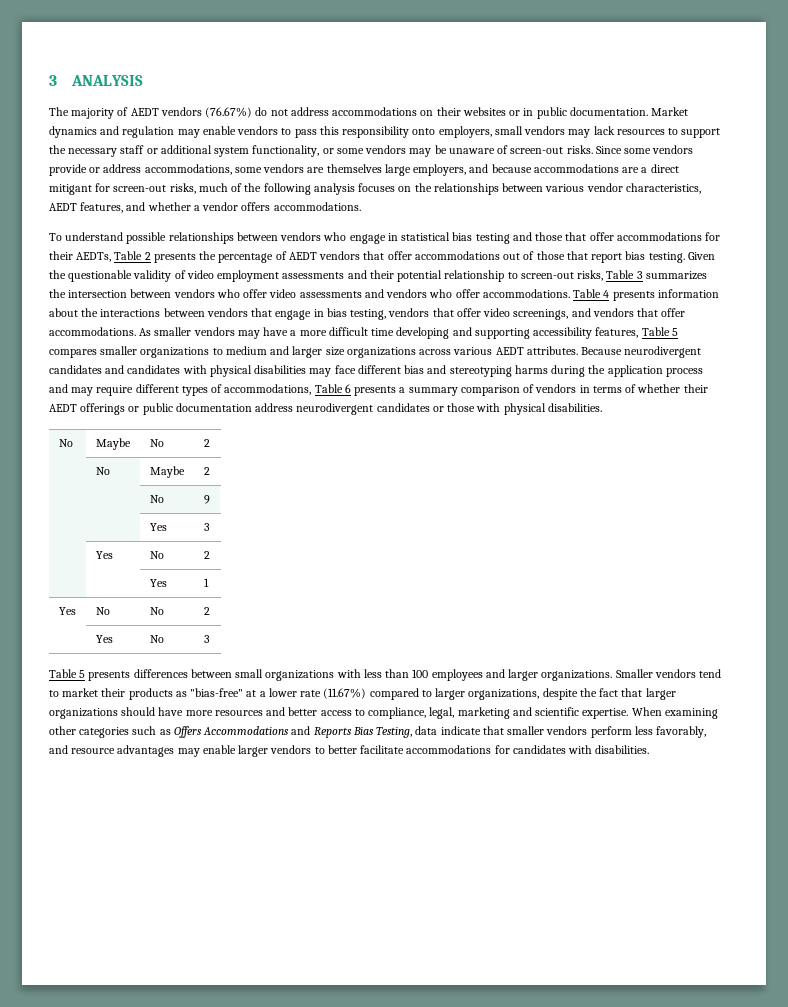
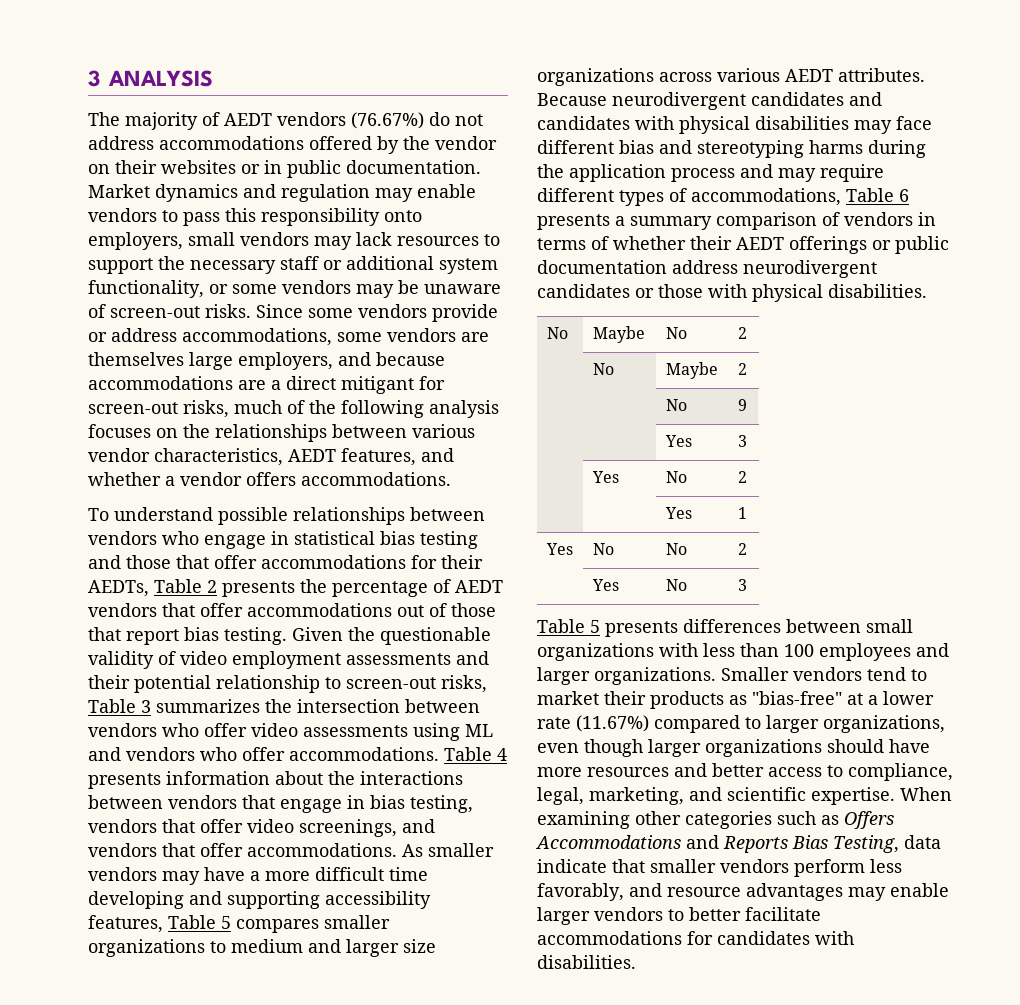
(418, 111) none -> [309,136,497,154] offered by the vendor
(362, 294) none -> [413,723,493,741] using ML
[542,688,643,700] despite the fact that -> [537,739,643,757] even though
[457,707,510,719] marketing -> [589,787,684,805] marketing,

